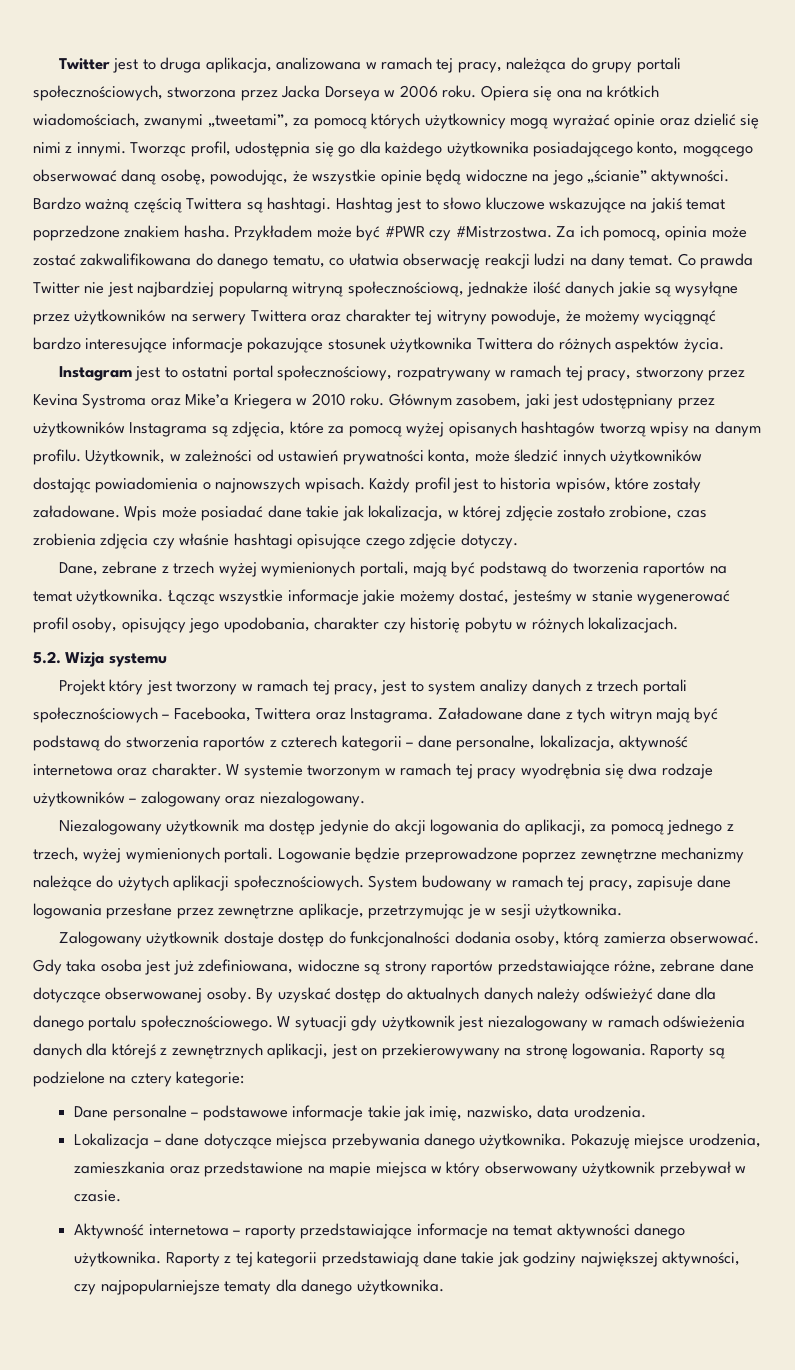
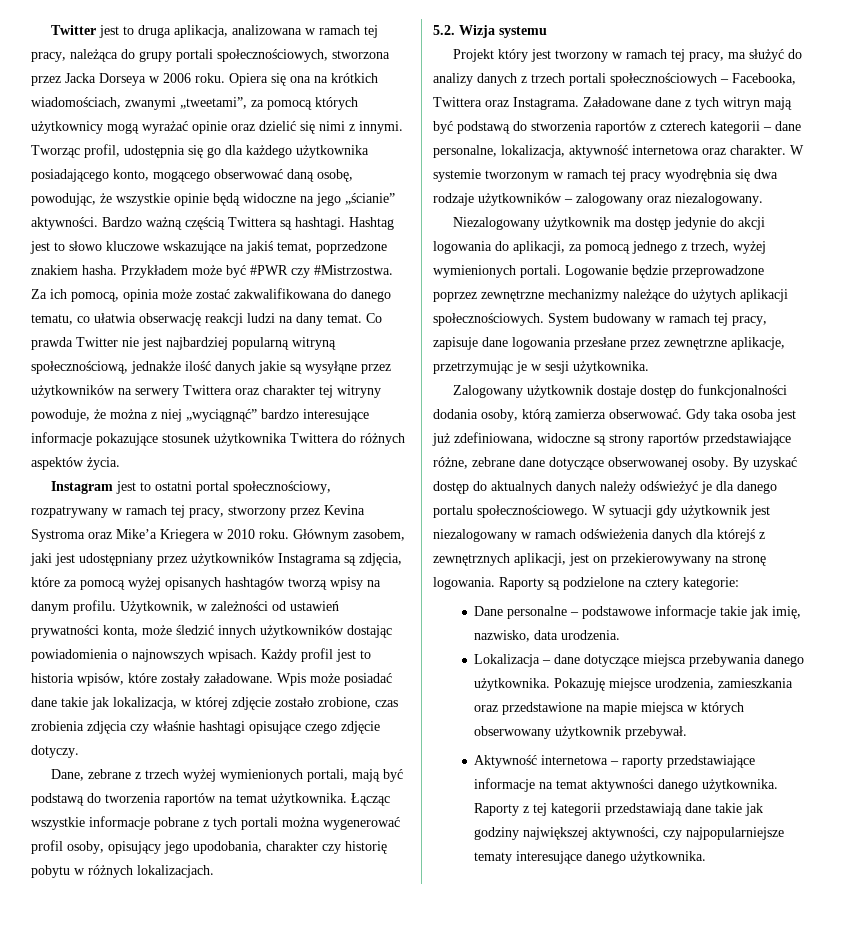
[686,199,726,210] temat -> [277,242,312,253] temat,
[585,310,717,325] możemy wyciągnąć -> [110,409,257,422] można z niej „wyciągnąć”
[362,589,633,605] jakie możemy dostać, jesteśmy w stanie -> [154,817,320,830] pobrane z tych portali można
[381,680,476,695] jest to system -> [728,49,803,62] ma służyć do
[657,987,692,1000] dane -> [701,481,712,494] je
[446,1161,481,1177] który -> [701,702,745,715] których
[659,1161,747,1177] [74,1190,122,1202] przebywał w czasie. -> [625,726,688,739] przebywał.
[275,1279,297,1292] dla -> [516,851,583,864] interesujące

